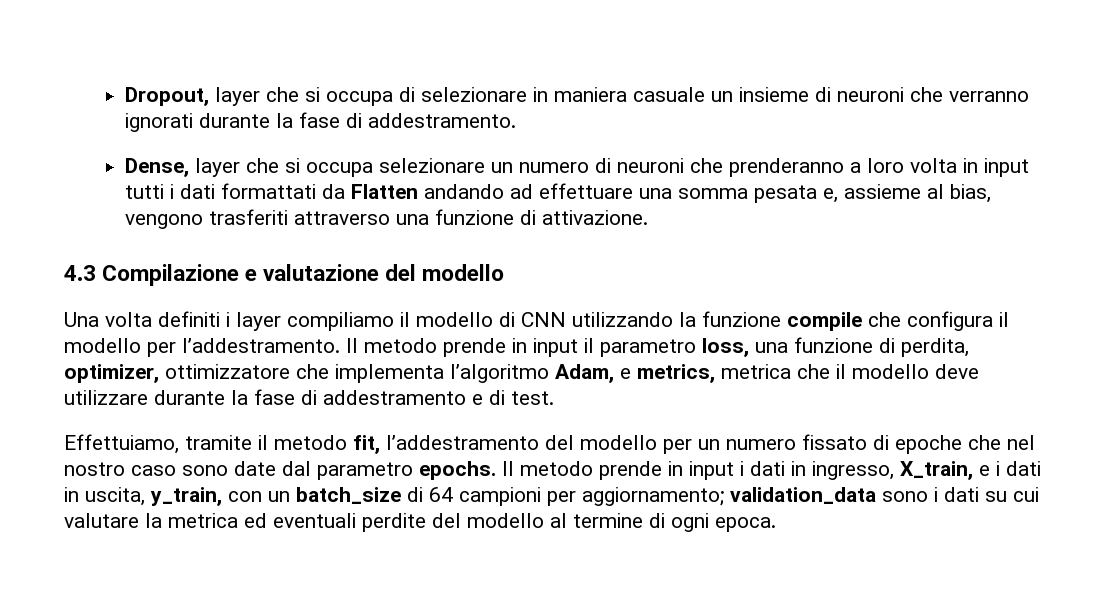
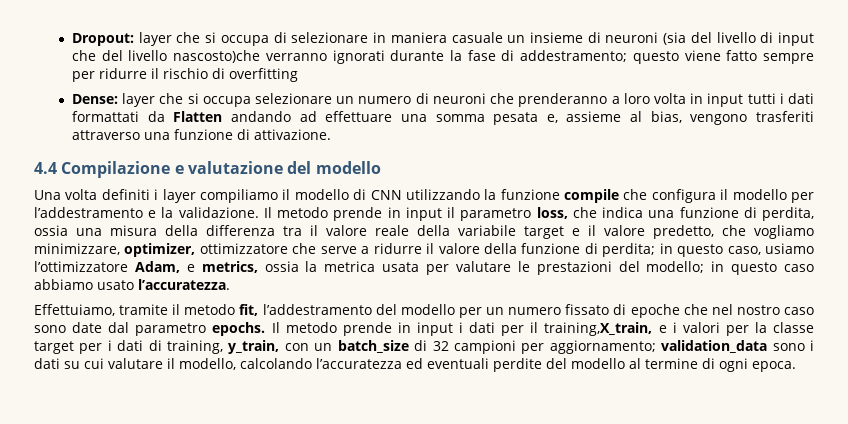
[125,87,210,106] Dropout, -> [72,33,135,46] Dropout:
[910,87,944,102] che -> [663,32,815,46] [72,50,261,63] (sia del livello di input che del livello nascosto)che
[368,113,517,128] [125,158,190,177] addestramento. // Dense, -> [520,50,814,64] [72,68,299,82] [72,94,119,104] addestramento; questo viene fatto sempre per ridurre il rischio di overfitting // Dense:
[64,265,96,281] 4.3 -> [34,162,57,174] 4.4
[182,338,340,353] l’addestramento. -> [34,207,259,218] l’addestramento e la validazione.
(749, 347) none -> [572,207,644,218] che indica
[64,364,979,383] [64,389,554,405] optimizer, ottimizzatore che implementa l’algoritmo Adam, e metrics, metrica che il modello deve utilizzare durante la fase di addestramento e di test. -> [34,225,814,239] [34,243,814,257] [34,261,814,275] [34,279,230,290] ossia una misura della differenza tra il valore reale della variabile target e il valore predetto, che vogliamo minimizzare, optimizer, ottimizzatore che serve a ridurre il valore della funzione di perdita; in questo caso, usiamo l’ottimizzatore Adam, e metrics, ossia la metrica usata per valutare le prestazioni del modello; in questo caso abbiamo usato l’accuratezza.
[791,461,1041,480] [64,487,145,506] in ingresso, X_train, e i dati in uscita, -> [501,322,815,336] [34,340,224,354] per il training,X_train, e i valori per la classe target per i dati di training,
[429,487,453,502] 64 -> [432,341,449,351] 32
[145,513,238,528] la metrica -> [167,358,402,370] il modello, calcolando l’accuratezza

